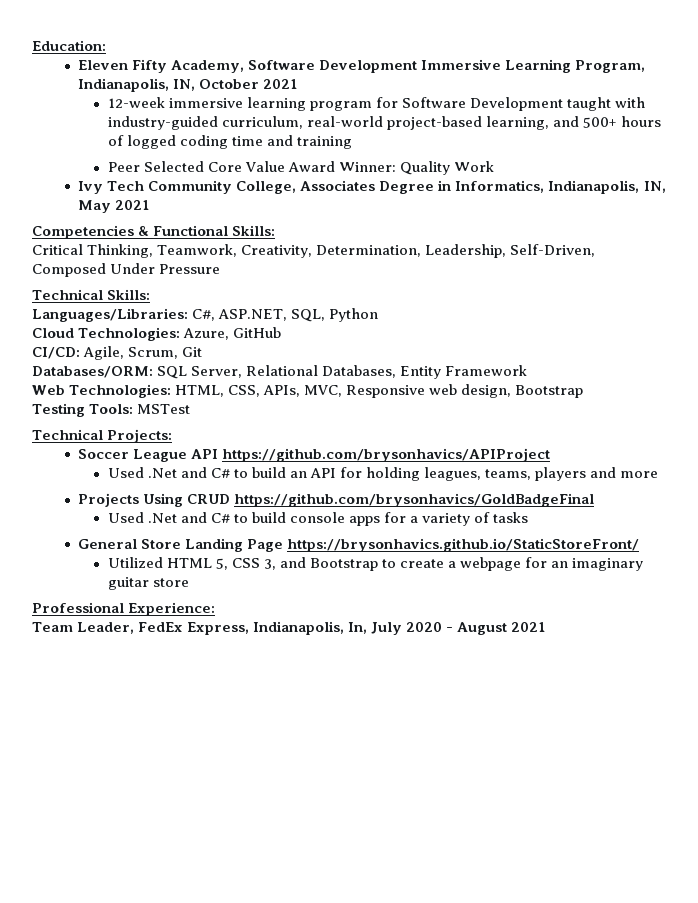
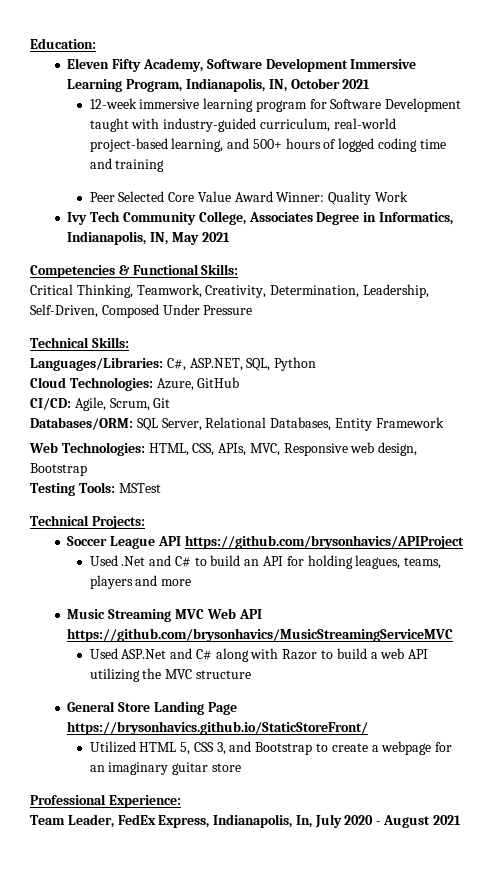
[78,493,595,507] [107,512,529,526] Projects Using CRUD https://github.com/brysonhavics/GoldBadgeFinal // Used .Net and C# to build console apps for a variety of tasks -> [67,608,262,622] [67,628,454,642] [89,648,429,662] [89,668,251,682] Music Streaming MVC Web API https://github.com/brysonhavics/MusicStreamingServiceMVC // Used ASP.Net and C# along with Razor to build a web API utilizing the MVC structure

